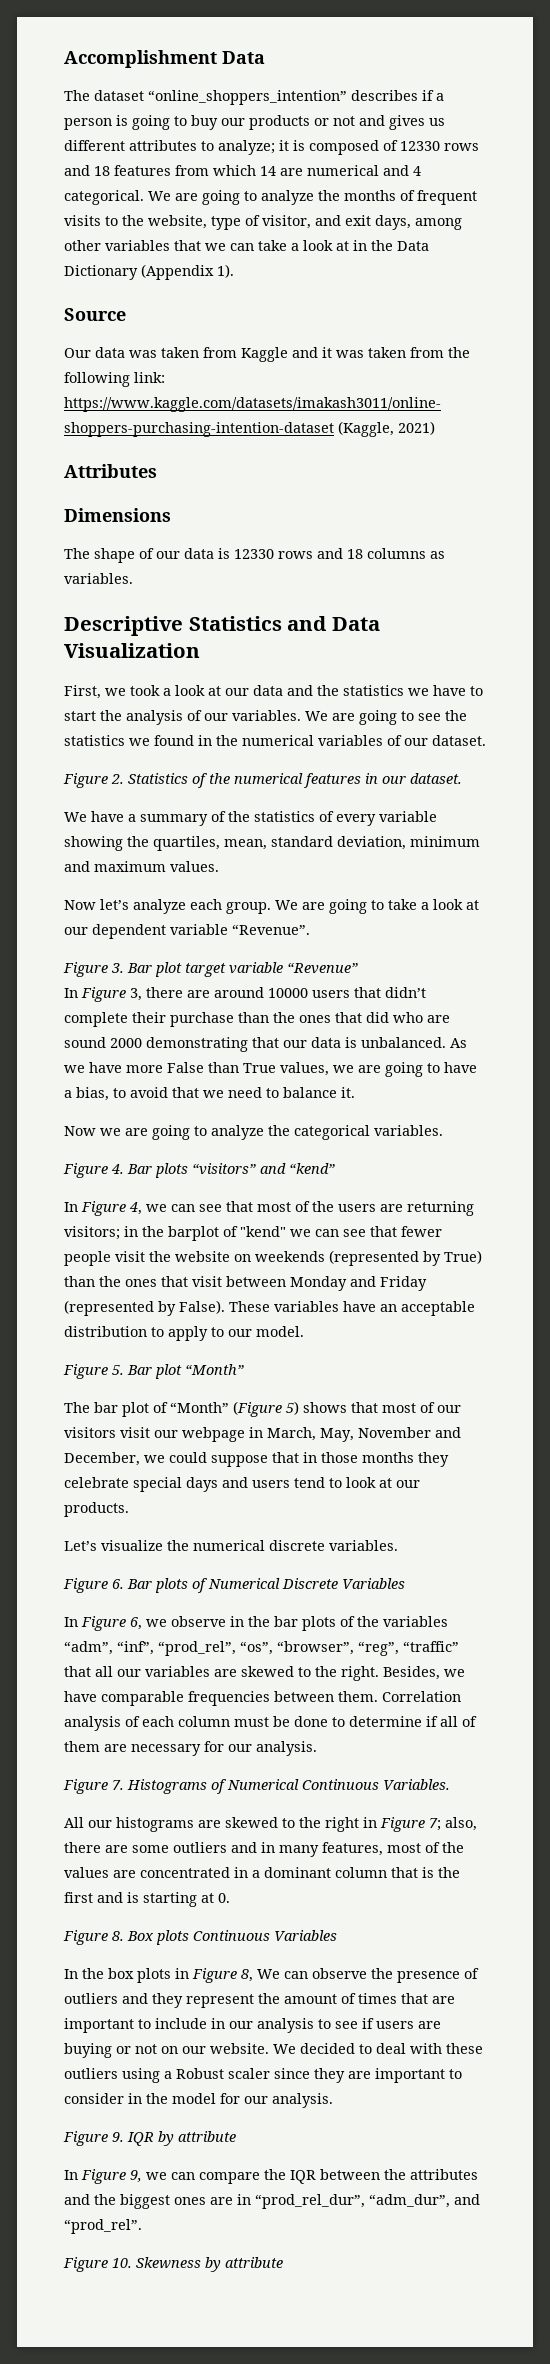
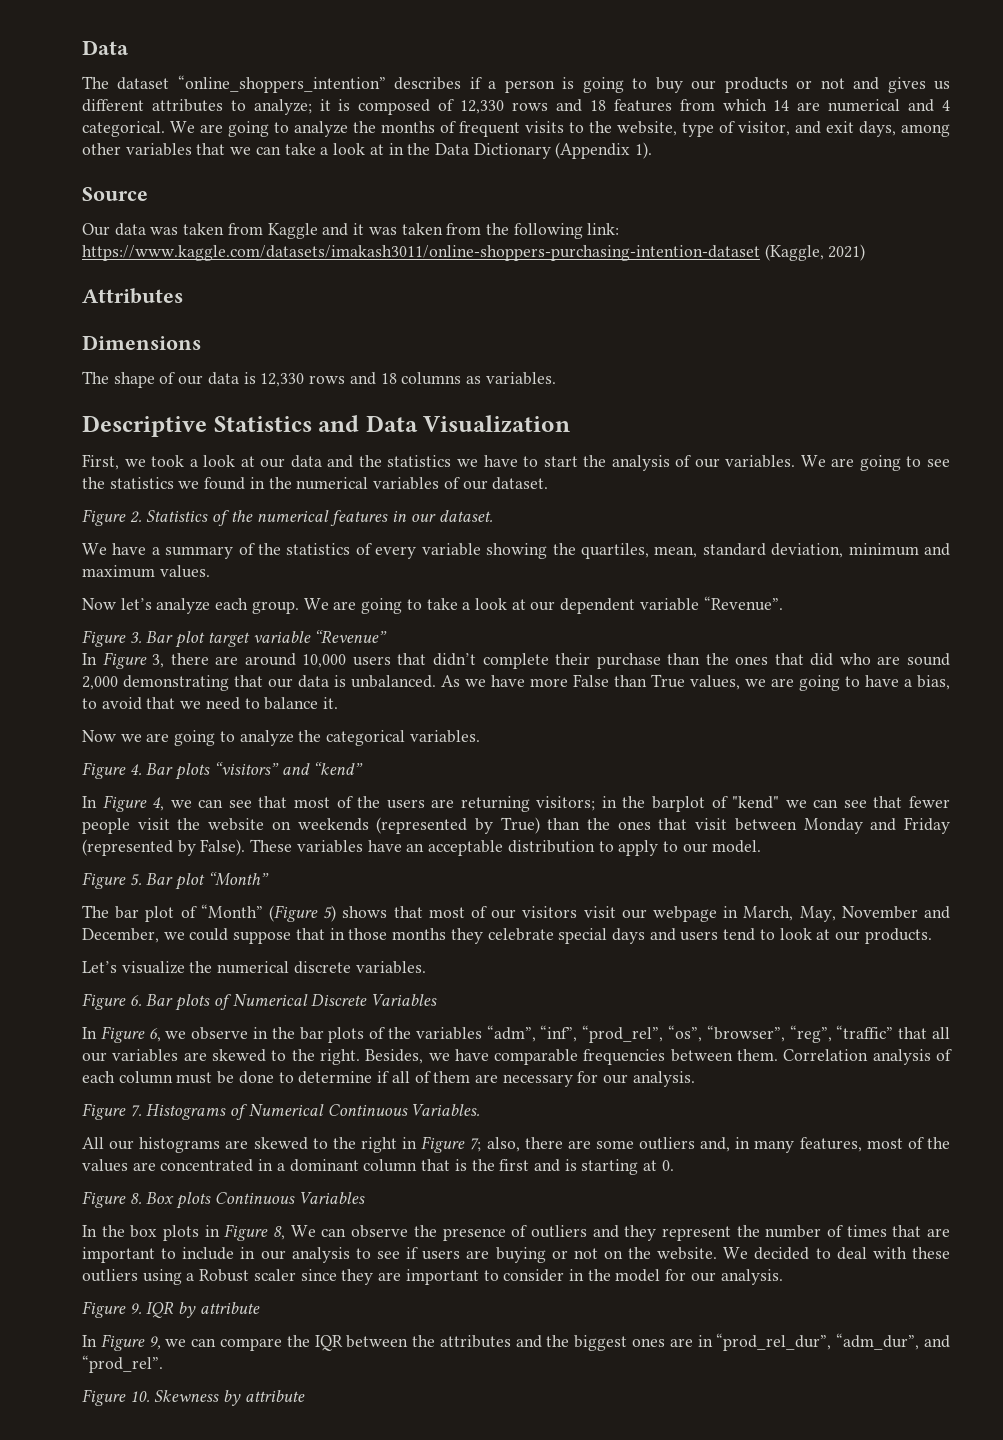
[64,50,217,68] Accomplishment -> (82, 47) none
[400,141,440,151] 12330 -> [460,100,505,114] 12,330
[234,549,274,559] 12330 -> [260,373,305,387] 12,330
[268,988,308,998] 10000 -> [302,654,347,668] 10,000
[110,1038,142,1048] 2000 -> [82,676,118,690] 2,000
[231,1842,257,1853] and -> [700,1137,731,1152] and,
[284,1994,337,2004] amount -> [765,1225,822,1238] number
[182,2046,206,2054] our -> [628,1247,652,1259] the

